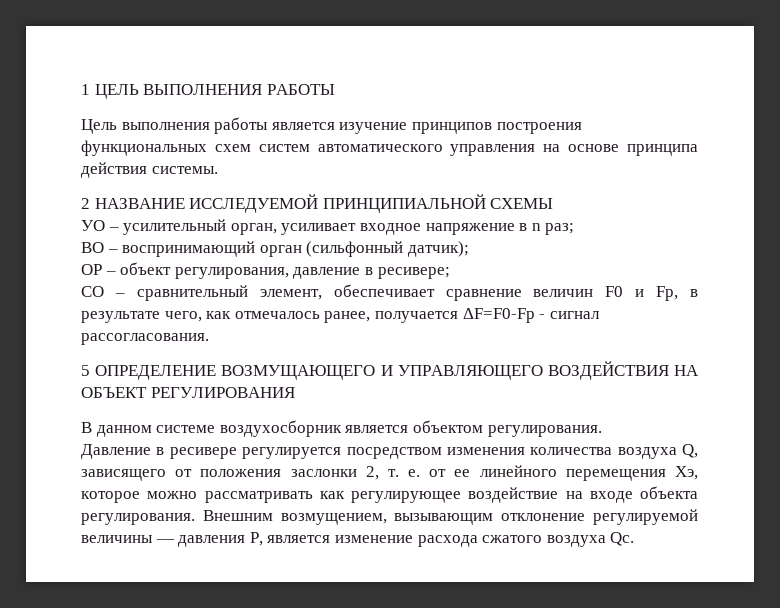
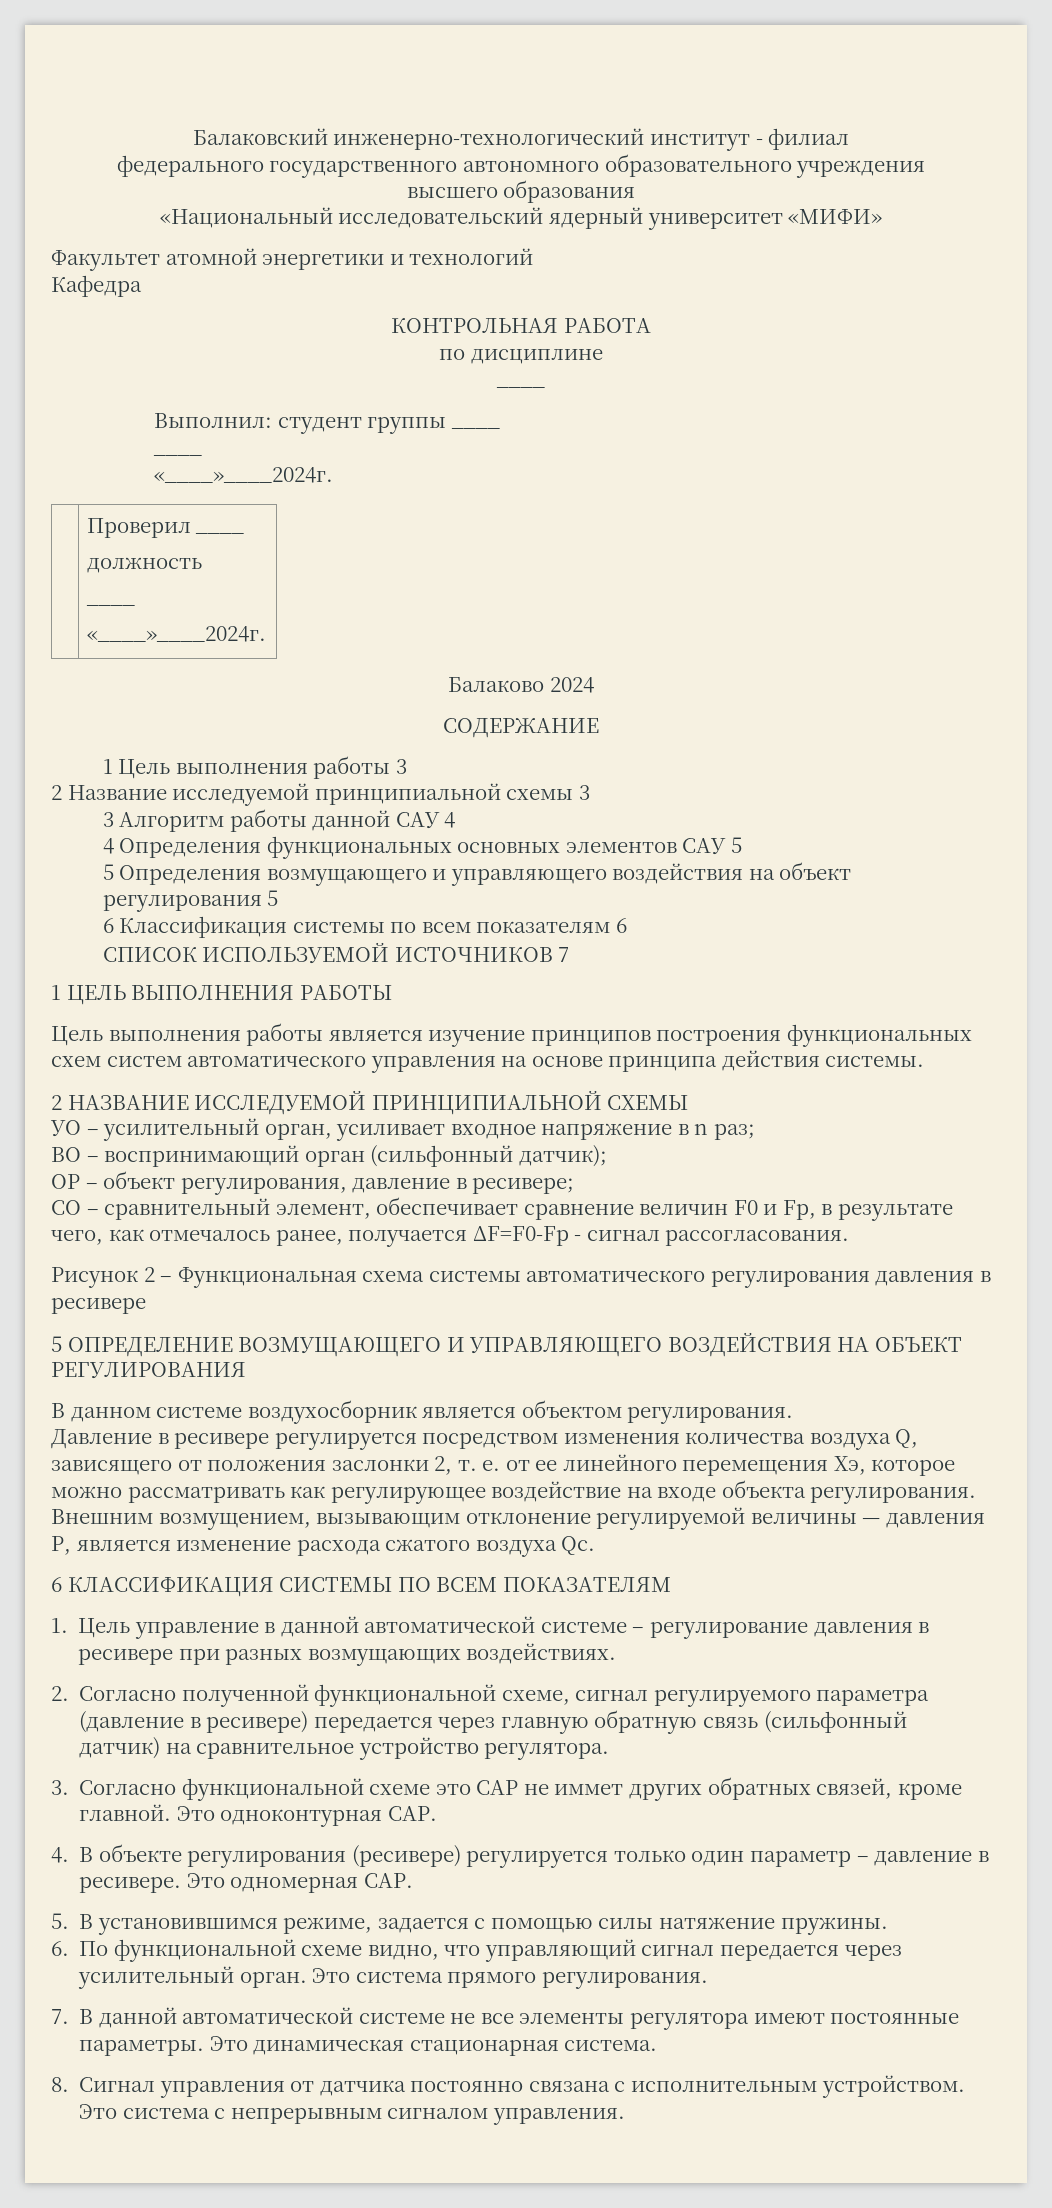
(81, 89) none -> [192,128,850,151] [116,154,926,178] [406,180,636,203] [159,207,883,230] [51,248,534,271] [51,275,142,297] [391,318,651,333] [439,349,603,364] [496,387,545,388] [153,413,500,434] [152,455,202,456] [153,467,333,483] [86,518,245,538] [86,557,202,573] [85,605,135,606] [86,626,266,642] [448,677,594,693] [443,718,599,738] [102,756,407,779] [51,783,590,806] [102,809,456,832] [102,836,742,859] [102,862,852,886] [102,890,279,912] [102,916,627,938] [102,942,570,964] Балаковский инженерно-технологический институт - филиал // федерального государственного автономного образовательного учреждения // высшего образования // «Национальный исследовательский ядерный университет «МИФИ» // Факультет атомной энергетики и технологий // Кафедра // КОНТРОЛЬНАЯ РАБОТА // по дисциплине // ____ // Выполнил: студент группы ____ // ____ // «____»____2024г. // | Проверил ____ // должность // ____ // «____»____2024г. // Балаково 2024 // СОДЕРЖАНИЕ // 1 Цель выполнения работы 3 // 2 Название исследуемой принципиальной схемы 3 // 3 Алгоритм работы данной САУ 4 // 4 Определения функциональных основных элементов САУ 5 // 5 Определения возмущающего и управляющего воздействия на объект регулирования 5 // 6 Классификация системы по всем показателям 6 // СПИСОК ИСПОЛЬЗУЕМОЙ ИСТОЧНИКОВ 7 //
(209, 339) none -> [51,1267,991,1288] [51,1298,146,1314] // Рисунок 2 – Функциональная схема системы автоматического регулирования давления в ресивере
(635, 539) none -> [51,1577,671,1597] [51,1616,930,1639] [78,1643,617,1666] [51,1684,930,1707] [79,1710,907,1734] [79,1737,610,1760] [51,1777,962,1801] [79,1804,437,1827] [51,1844,989,1868] [79,1873,413,1893] [51,1913,888,1935] [51,1939,902,1962] [78,1966,708,1989] [51,2007,960,2030] [79,2036,658,2056] [51,2075,965,2098] [79,2104,625,2125] // 6 КЛАССИФИКАЦИЯ СИСТЕМЫ ПО ВСЕМ ПОКАЗАТЕЛЯМ // 1. Цель управление в данной автоматической системе – регулирование давления в ресивере при разных возмущающих воздействиях. // 2. Согласно полученной функциональной схеме, сигнал регулируемого параметра (давление в ресивере) передается через главную обратную связь (сильфонный датчик) на сравнительное устройство регулятора. // 3. Согласно функциональной схеме это САР не иммет других обратных связей, кроме главной. Это одноконтурная САР. // 4. В объекте регулирования (ресивере) регулируется только один параметр – давление в ресивере. Это одномерная САР. // 5. В установившимся режиме, задается с помощью силы натяжение пружины. // 6. По функциональной схеме видно, что управляющий сигнал передается через усилительный орган. Это система прямого регулирования. // 7. В данной автоматической системе не все элементы регулятора имеют постоянные параметры. Это динамическая стационарная система. // 8. Сигнал управления от датчика постоянно связана с исполнительным устройством. Это система с непрерывным сигналом управления.

